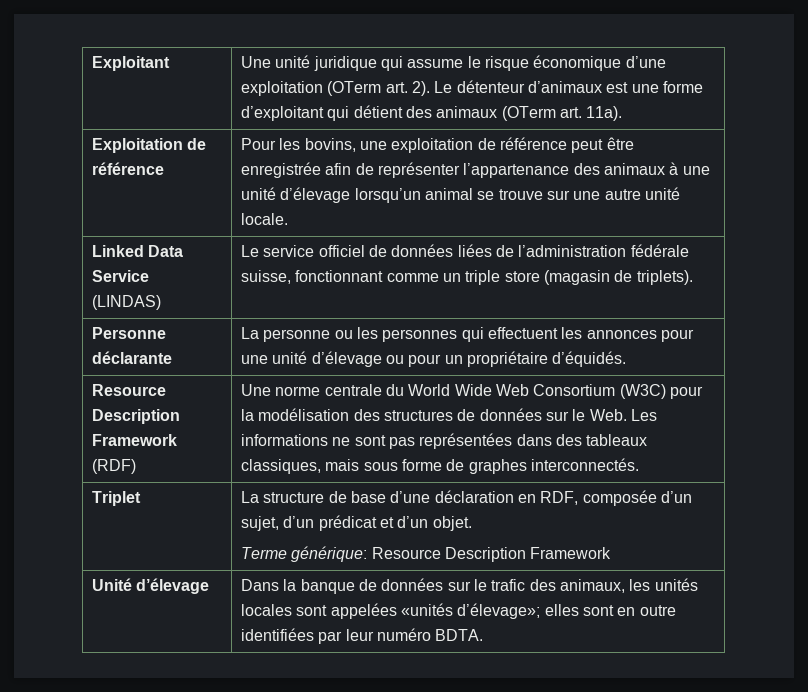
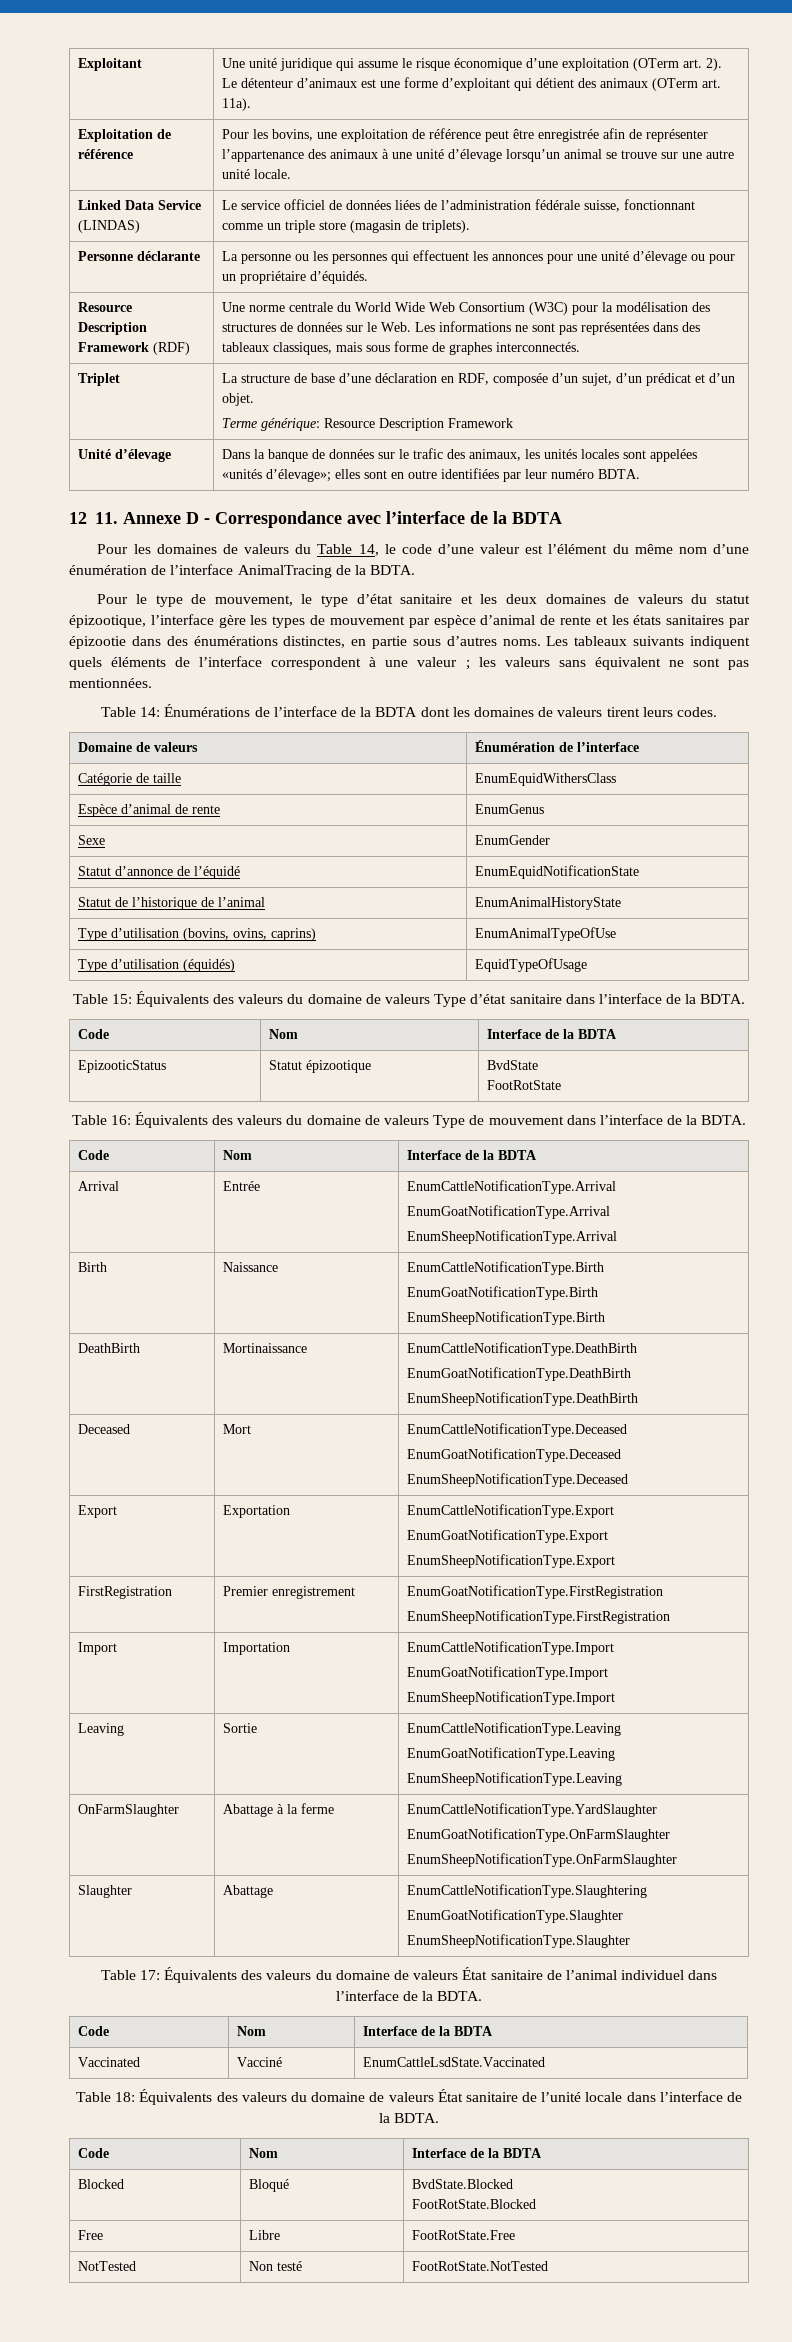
(484, 635) none -> [69,511,562,528] [97,544,749,556] [69,564,416,578] [97,594,751,607] [69,614,750,628] [69,636,750,649] [69,656,750,670] [69,678,152,688] [101,704,717,717] [78,742,199,752] [475,740,640,752] [78,773,182,786] [475,773,617,786] [78,804,221,817] [475,804,545,814] [78,835,106,845] [475,835,551,845] [78,866,241,879] [475,865,640,879] [78,897,266,910] [475,897,622,910] [78,928,317,941] [475,927,617,941] [78,959,236,972] [475,958,588,972] [72,991,746,1007] [78,1029,110,1039] [269,1029,299,1039] [487,1029,618,1039] [78,1060,167,1073] [269,1060,372,1073] [487,1060,539,1070] [487,1080,562,1090] [71,1112,747,1128] [78,1150,110,1160] [223,1150,253,1160] [407,1150,538,1160] [78,1181,120,1191] [223,1181,261,1191] [407,1180,617,1194] [407,1205,611,1219] [407,1230,618,1244] [78,1262,108,1272] [223,1262,279,1272] [407,1261,605,1275] [407,1286,599,1300] [407,1311,606,1325] [78,1343,141,1353] [223,1343,308,1353] [407,1342,638,1356] [407,1367,632,1381] [407,1392,639,1406] [78,1424,131,1434] [223,1424,252,1434] [407,1423,628,1437] [407,1448,622,1462] [407,1473,629,1487] [78,1505,118,1518] [223,1505,291,1518] [407,1504,615,1518] [407,1529,609,1543] [407,1554,616,1568] [78,1586,173,1599] [223,1586,356,1599] [407,1585,664,1599] [407,1610,671,1624] [78,1642,118,1655] [223,1642,291,1655] [407,1641,615,1655] [407,1666,609,1680] [407,1691,616,1705] [78,1723,125,1736] [223,1723,258,1733] [407,1722,622,1736] [407,1747,616,1761] [407,1772,623,1786] [78,1804,180,1817] [223,1803,335,1817] [407,1803,658,1817] [407,1828,671,1842] [407,1853,678,1867] [78,1885,133,1898] [223,1885,274,1898] [407,1884,648,1898] [407,1909,624,1923] [407,1934,631,1948] [100,1967,718,1983] [335,1990,483,2001] [78,2026,110,2036] [237,2026,267,2036] [363,2026,494,2036] [78,2057,141,2067] [237,2057,283,2067] [363,2057,546,2067] [76,2089,742,2105] [378,2113,440,2123] [78,2148,110,2158] [249,2148,279,2158] [412,2148,543,2158] [78,2179,125,2189] [249,2179,290,2192] [412,2179,514,2189] [412,2199,537,2209] [78,2230,104,2240] [249,2230,281,2240] [412,2230,516,2240] [78,2261,137,2271] [249,2261,303,2271] [412,2261,549,2271] // 12 11. Annexe D - Correspondance avec l’interface de la BDTA // Pour les domaines de valeurs du Table 14, le code d’une valeur est l’élément du même nom d’une énumération de l’interface AnimalTracing de la BDTA. // Pour le type de mouvement, le type d’état sanitaire et les deux domaines de valeurs du statut épizootique, l’interface gère les types de mouvement par espèce d’animal de rente et les états sanitaires par épizootie dans des énumérations distinctes, en partie sous d’autres noms. Les tableaux suivants indiquent quels éléments de l’interface correspondent à une valeur ; les valeurs sans équivalent ne sont pas mentionnées. // Table 14: Énumérations de l’interface de la BDTA dont les domaines de valeurs tirent leurs codes. // Domaine de valeurs | Énumération de l’interface // Catégorie de taille | EnumEquidWithersClass // Espèce d’animal de rente | EnumGenus // Sexe | EnumGender // Statut d’annonce de l’équidé | EnumEquidNotificationState // Statut de l’historique de l’animal | EnumAnimalHistoryState // Type d’utilisation (bovins, ovins, caprins) | EnumAnimalTypeOfUse // Type d’utilisation (équidés) | EquidTypeOfUsage // Table 15: Équivalents des valeurs du domaine de valeurs Type d’état sanitaire dans l’interface de la BDTA. // Code | Nom | Interface de la BDTA // EpizooticStatus | Statut épizootique | BvdState // FootRotState // Table 16: Équivalents des valeurs du domaine de valeurs Type de mouvement dans l’interface de la BDTA. // Code | Nom | Interface de la BDTA // Arrival | Entrée | EnumCattleNotificationType.Arrival // EnumGoatNotificationType.Arrival // EnumSheepNotificationType.Arrival // Birth | Naissance | EnumCattleNotificationType.Birth // EnumGoatNotificationType.Birth // EnumSheepNotificationType.Birth // DeathBirth | Mortinaissance | EnumCattleNotificationType.DeathBirth // EnumGoatNotificationType.DeathBirth // EnumSheepNotificationType.DeathBirth // Deceased | Mort | EnumCattleNotificationType.Deceased // EnumGoatNotificationType.Deceased // EnumSheepNotificationType.Deceased // Export | Exportation | EnumCattleNotificationType.Export // EnumGoatNotificationType.Export // EnumSheepNotificationType.Export // FirstRegistration | Premier enregistrement | EnumGoatNotificationType.FirstRegistration // EnumSheepNotificationType.FirstRegistration // Import | Importation | EnumCattleNotificationType.Import // EnumGoatNotificationType.Import // EnumSheepNotificationType.Import // Leaving | Sortie | EnumCattleNotificationType.Leaving // EnumGoatNotificationType.Leaving // EnumSheepNotificationType.Leaving // OnFarmSlaughter | Abattage à la ferme | EnumCattleNotificationType.YardSlaughter // EnumGoatNotificationType.OnFarmSlaughter // EnumSheepNotificationType.OnFarmSlaughter // Slaughter | Abattage | EnumCattleNotificationType.Slaughtering // EnumGoatNotificationType.Slaughter // EnumSheepNotificationType.Slaughter // Table 17: Équivalents des valeurs du domaine de valeurs État sanitaire de l’animal individuel dans l’interface de la BDTA. // Code | Nom | Interface de la BDTA // Vaccinated | Vacciné | EnumCattleLsdState.Vaccinated // Table 18: Équivalents des valeurs du domaine de valeurs État sanitaire de l’unité locale dans l’interface de la BDTA. // Code | Nom | Interface de la BDTA // Blocked | Bloqué | BvdState.Blocked // FootRotState.Blocked // Free | Libre | FootRotState.Free // NotTested | Non testé | FootRotState.NotTested

